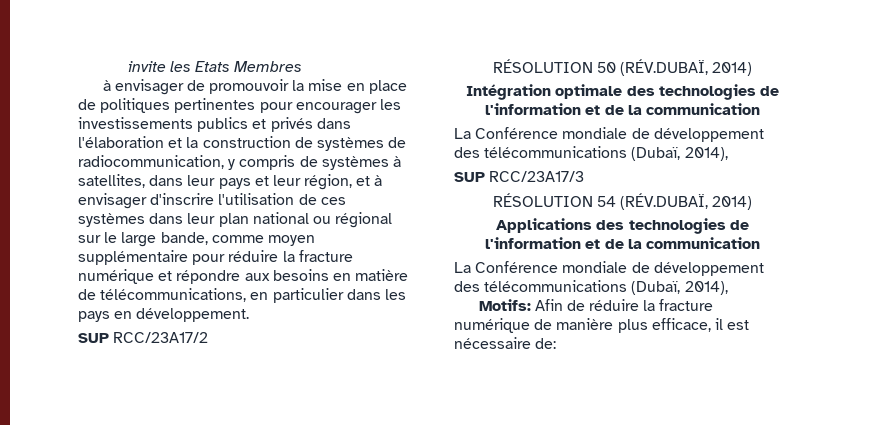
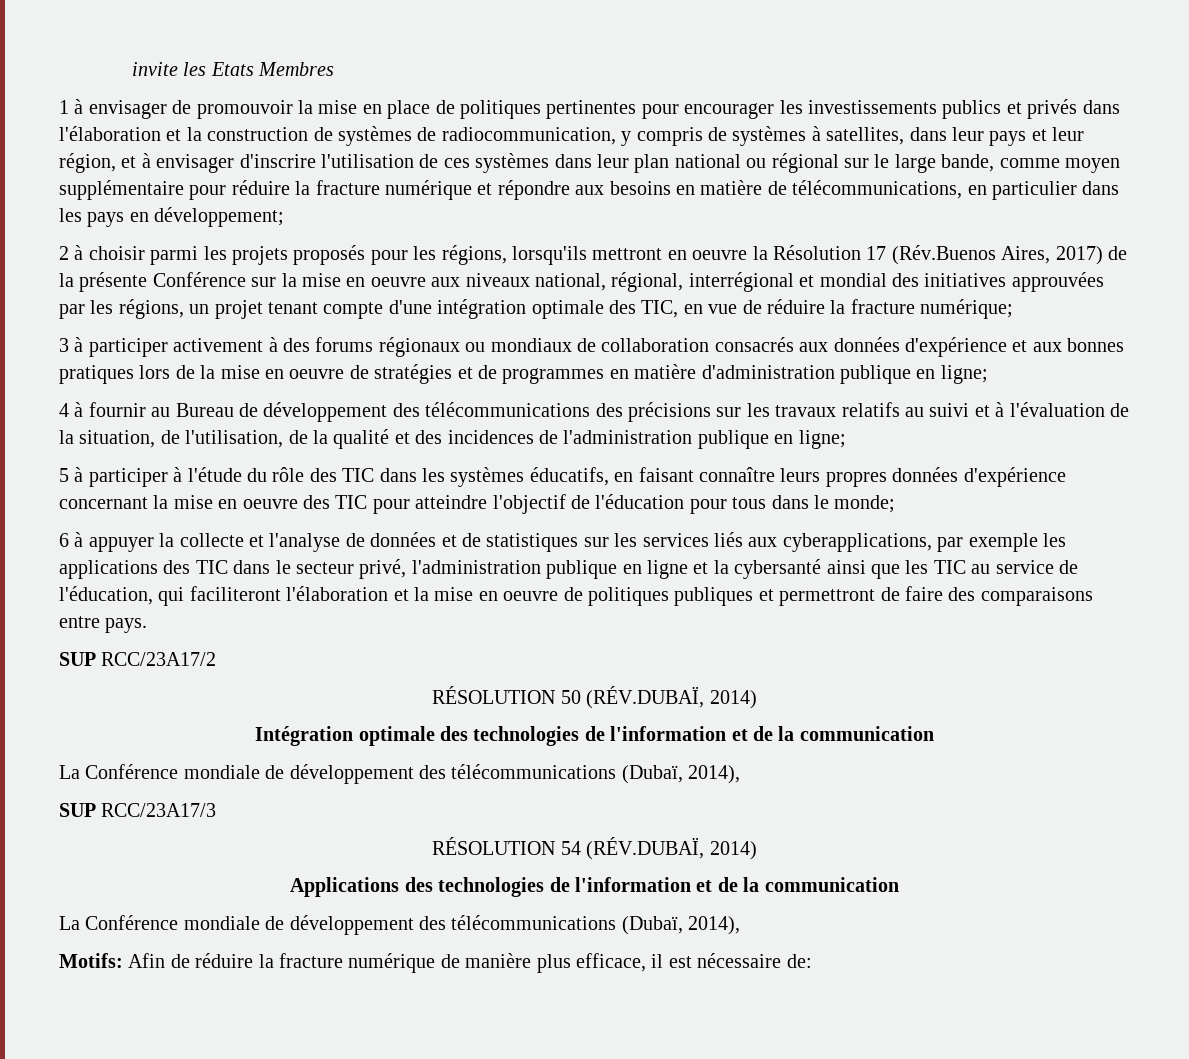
(303, 66) none -> [59,100,69,114] 1
[136,308,250,322] développement. -> [154,207,285,227] [59,245,1127,265] [59,272,1104,292] [59,299,1014,319] [59,337,1125,357] [59,364,988,384] [59,402,1129,422] [59,429,846,449] [59,467,1066,487] [59,494,896,514] [59,532,1066,552] [59,559,1078,579] [59,586,1093,606] [59,616,148,633] développement; // 2 à choisir parmi les projets proposés pour les régions, lorsqu'ils mettront en oeuvre la Résolution 17 (Rév.Buenos Aires, 2017) de la présente Conférence sur la mise en oeuvre aux niveaux national, régional, interrégional et mondial des initiatives approuvées par les régions, un projet tenant compte d'une intégration optimale des TIC, en vue de réduire la fracture numérique; // 3 à participer activement à des forums régionaux ou mondiaux de collaboration consacrés aux données d'expérience et aux bonnes pratiques lors de la mise en oeuvre de stratégies et de programmes en matière d'administration publique en ligne; // 4 à fournir au Bureau de développement des télécommunications des précisions sur les travaux relatifs au suivi et à l'évaluation de la situation, de l'utilisation, de la qualité et des incidences de l'administration publique en ligne; // 5 à participer à l'étude du rôle des TIC dans les systèmes éducatifs, en faisant connaître leurs propres données d'expérience concernant la mise en oeuvre des TIC pour atteindre l'objectif de l'éducation pour tous dans le monde; // 6 à appuyer la collecte et l'analyse de données et de statistiques sur les services liés aux cyberapplications, par exemple les applications des TIC dans le secteur privé, l'administration publique en ligne et la cybersanté ainsi que les TIC au service de l'éducation, qui faciliteront l'élaboration et la mise en oeuvre de politiques publiques et permettront de faire des comparaisons entre pays.

